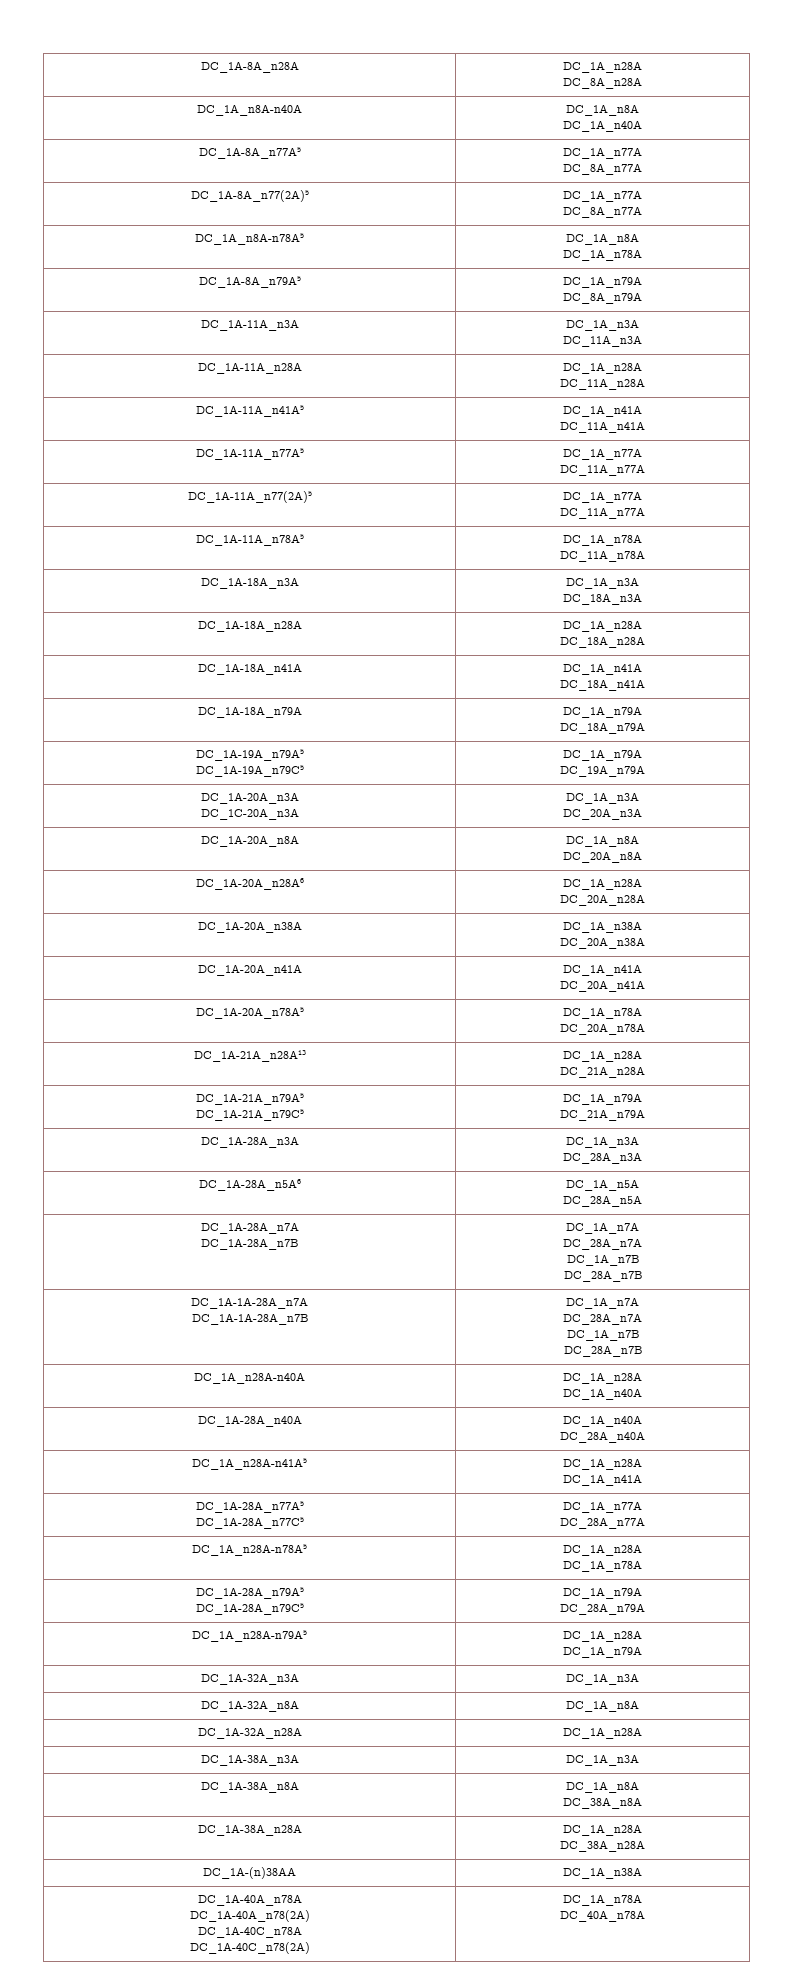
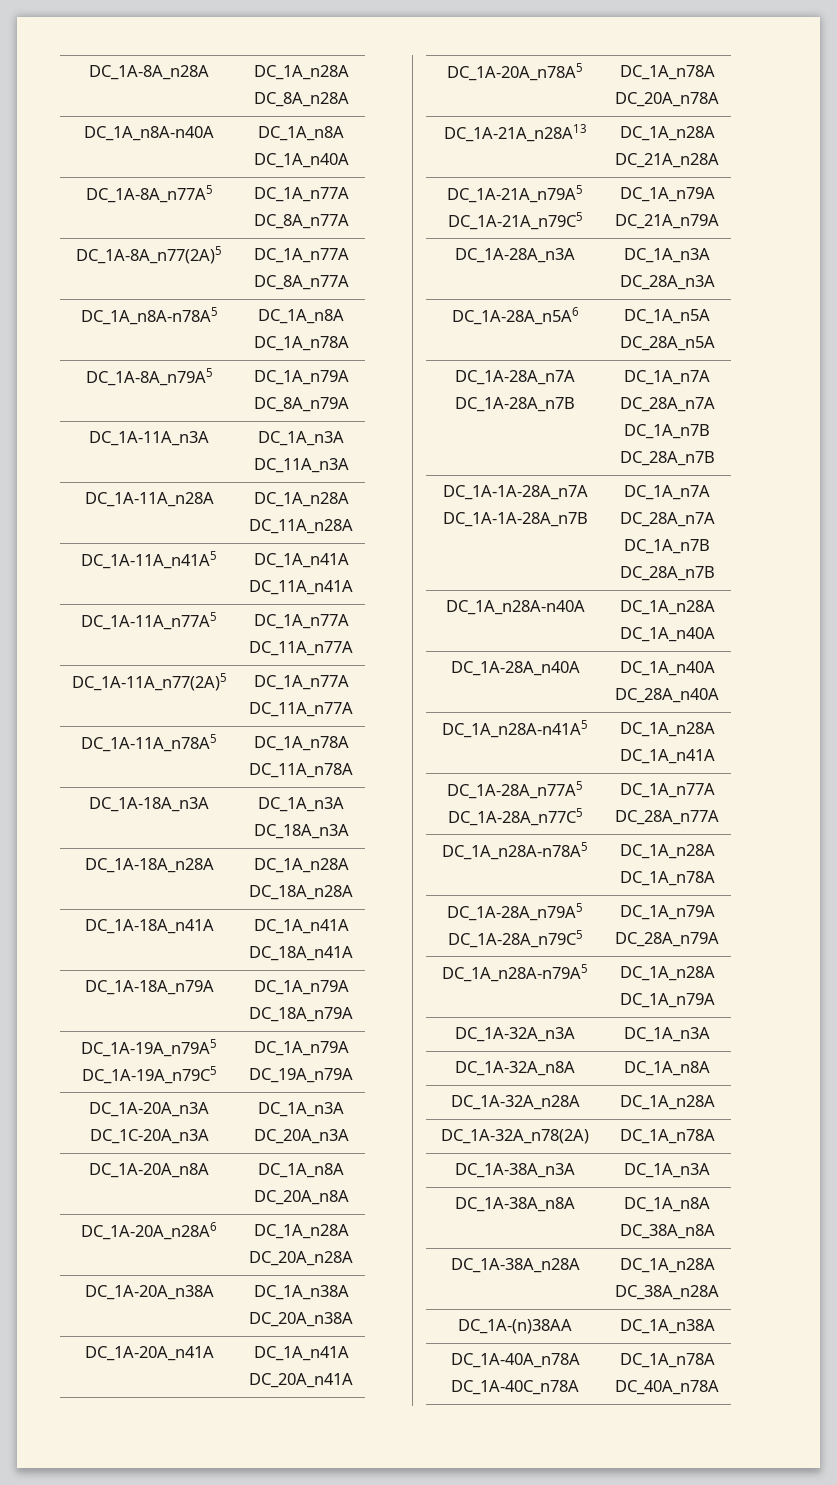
(642, 1733) none -> [441,1129,589,1144] [619,1129,715,1144] // DC_1A-32A_n78(2A) | DC_1A_n78A
[189,1910,310,1922] // DC_1A-40A_n78(2A) -> (580, 1360) none
[189,1942,310,1954] // DC_1A-40C_n78(2A) -> (579, 1387) none

